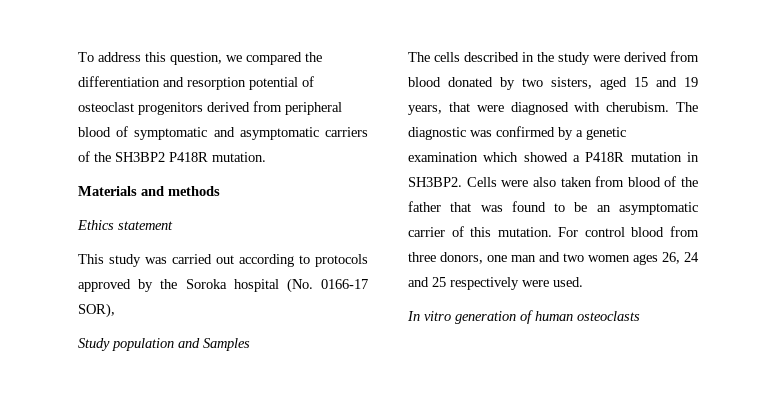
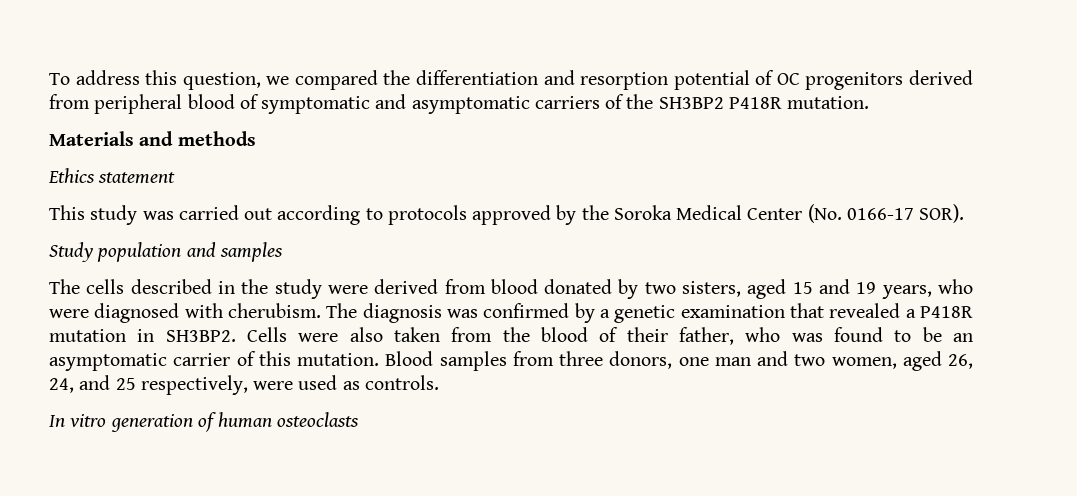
[78,102,134,112] osteoclast -> [776,73,800,85] OC
[233,279,279,292] hospital -> [676,205,803,220] Medical Center
[78,303,115,318] SOR), -> [919,204,965,223] SOR).
[203,338,250,351] Samples -> [219,242,283,262] samples
[448,102,470,112] that -> [937,279,973,294] who
[408,127,466,140] diagnostic -> [362,303,442,323] diagnosis
[483,152,568,162] which showed -> [790,303,901,318] that revealed
[627,176,698,187] [408,201,472,212] blood of the father that -> [502,327,781,345] the blood of their father, who
[558,227,665,237] For control blood -> [385,351,507,371] Blood samples
[588,252,699,265] [408,277,583,290] women ages 26, 24 and 25 respectively were used. -> [831,351,973,371] [49,375,439,395] women, aged 26, 24, and 25 respectively, were used as controls.

